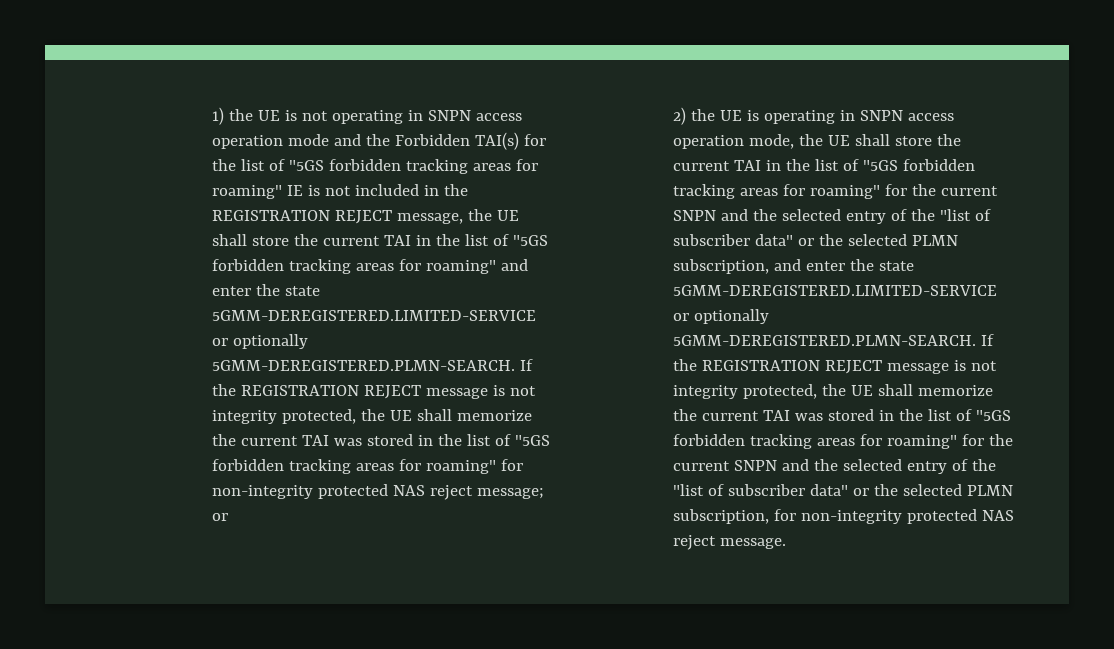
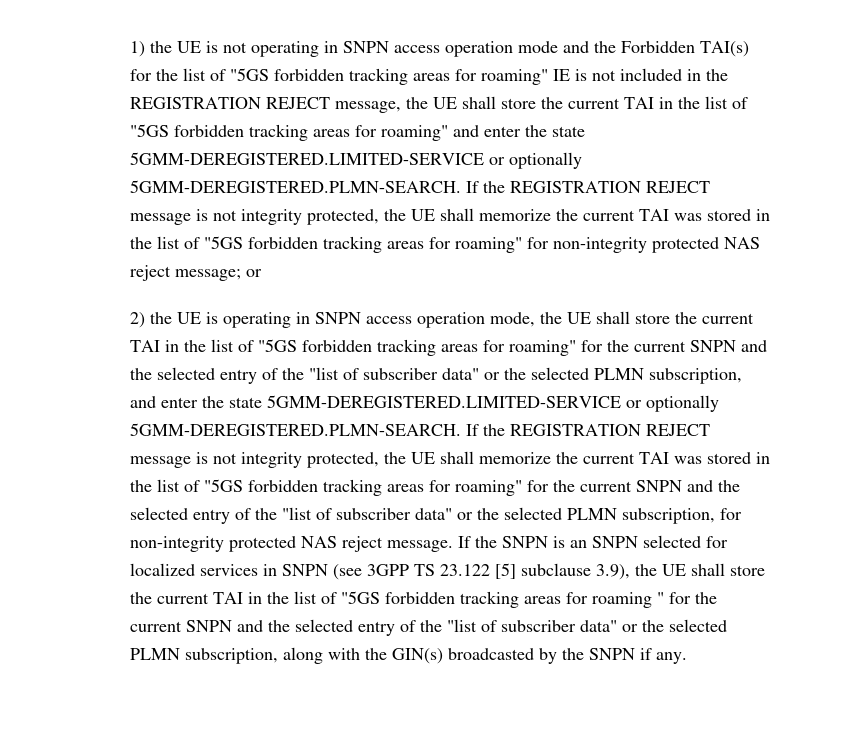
(786, 543) none -> [458,535,729,548] [130,563,766,580] [130,591,718,608] [130,619,728,636] [130,647,688,664] If the SNPN is an SNPN selected for localized services in SNPN (see 3GPP TS 23.122 [5] subclause 3.9), the UE shall store the current TAI in the list of "5GS forbidden tracking areas for roaming " for the current SNPN and the selected entry of the "list of subscriber data" or the selected PLMN subscription, along with the GIN(s) broadcasted by the SNPN if any.

